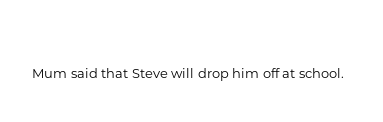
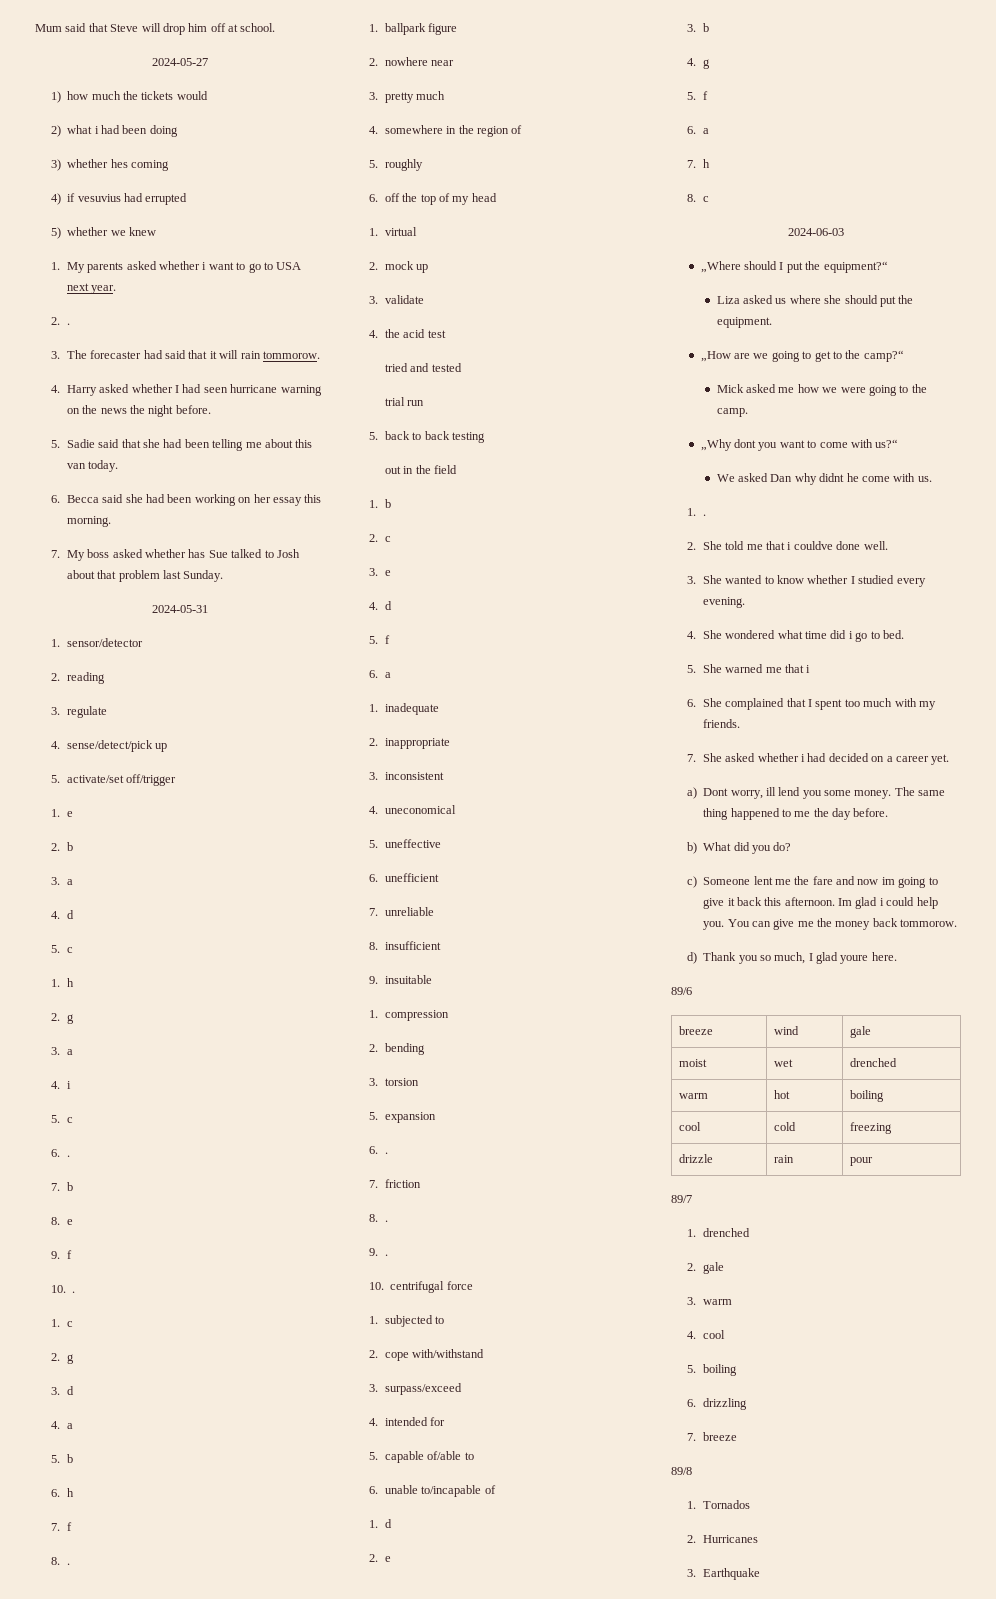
(344, 73) none -> [152,58,208,66] [50,91,208,103] [50,125,178,137] [50,159,169,171] [50,193,188,205] [50,227,156,239] [50,261,302,273] [66,283,117,294] [50,317,70,325] [50,350,320,359] [50,384,322,396] [66,405,211,417] [50,439,313,451] [66,460,119,472] [50,494,322,506] [66,516,111,527] [50,549,300,561] [66,570,224,582] [152,605,208,613] [50,638,143,647] [50,672,105,684] [50,706,107,718] [50,740,168,752] [50,774,177,786] [50,809,73,817] [50,842,73,851] [50,877,73,885] [50,910,74,919] [50,945,73,953] [50,978,74,987] [50,1013,74,1024] [50,1047,73,1055] [50,1081,71,1089] [50,1115,73,1123] [50,1149,70,1157] [50,1182,73,1191] [50,1217,73,1225] [50,1250,72,1259] [50,1285,76,1293] [50,1319,73,1327] [50,1353,74,1364] [50,1386,74,1395] [50,1421,73,1429] [50,1454,73,1463] [50,1488,74,1497] [50,1522,72,1531] [50,1557,70,1565] [368,23,458,35] [368,57,455,66] [368,91,446,103] [368,125,523,137] [368,159,423,171] [368,193,497,205] [368,227,417,236] [368,261,429,273] [368,295,424,304] [368,329,446,338] [384,363,462,372] [384,397,425,406] [368,431,486,443] [384,465,458,474] [368,499,391,508] [368,534,391,542] [368,568,391,576] [368,601,392,610] [368,635,390,644] [368,670,391,678] [368,703,439,715] [368,738,450,749] [368,772,444,780] [368,805,456,814] [368,839,441,848] [368,873,439,882] [368,907,434,916] [368,941,441,950] [368,975,432,984] [368,1010,449,1021] [368,1043,425,1055] [368,1078,419,1086] [368,1112,436,1123] [368,1146,388,1154] [368,1179,421,1188] [368,1214,388,1222] [368,1248,388,1256] [368,1281,473,1293] [368,1315,445,1327] [368,1349,485,1361] [368,1383,462,1395] [368,1417,446,1426] [368,1451,474,1463] [368,1485,496,1497] [368,1519,392,1528] [368,1554,391,1562] [686,23,709,32] [686,58,710,69] [686,91,708,100] [686,126,709,134] [686,159,710,168] [686,194,709,202] [788,228,844,236] [700,261,888,273] [716,295,914,307] [716,317,772,328] [700,350,904,362] [716,384,927,396] [716,408,748,417] [700,439,899,451] [716,473,932,485] [686,508,706,516] [686,541,888,550] [686,575,926,587] [702,597,745,608] [686,630,904,642] [686,664,811,673] [686,698,936,710] [702,719,740,728] [686,753,950,765] [686,787,946,799] [703,808,889,820] [686,842,792,854] [686,876,938,888] [703,897,938,909] [703,918,958,930] [686,952,897,964] [671,987,692,995] [679,1026,714,1035] [774,1026,800,1035] [850,1026,872,1038] [679,1059,708,1067] [774,1059,794,1067] [850,1058,898,1067] [679,1093,709,1099] [774,1090,791,1099] [850,1090,885,1102] [679,1122,702,1131] [774,1122,797,1131] [850,1122,893,1134] [679,1154,714,1163] [774,1155,795,1163] [850,1157,874,1166] [671,1195,692,1203] [686,1228,750,1237] [686,1262,724,1274] [686,1297,732,1305] [686,1330,725,1339] [686,1364,737,1376] [686,1398,747,1410] [686,1432,737,1441] [671,1467,692,1475] [686,1500,750,1509] [686,1535,758,1543] [686,1568,760,1580] // 2024-05-27 // 1) how much the tickets would // 2) what i had been doing // 3) whether hes coming // 4) if vesuvius had errupted // 5) whether we knew // 1. My parents asked whether i want to go to USA next year. // 2. . // 3. The forecaster had said that it will rain tommorow. // 4. Harry asked whether I had seen hurricane warning on the news the night before. // 5. Sadie said that she had been telling me about this van today. // 6. Becca said she had been working on her essay this morning. // 7. My boss asked whether has Sue talked to Josh about that problem last Sunday. // 2024-05-31 // 1. sensor/detector // 2. reading // 3. regulate // 4. sense/detect/pick up // 5. activate/set off/trigger // 1. e // 2. b // 3. a // 4. d // 5. c // 1. h // 2. g // 3. a // 4. i // 5. c // 6. . // 7. b // 8. e // 9. f // 10. . // 1. c // 2. g // 3. d // 4. a // 5. b // 6. h // 7. f // 8. . // 1. ballpark figure // 2. nowhere near // 3. pretty much // 4. somewhere in the region of // 5. roughly // 6. off the top of my head // 1. virtual // 2. mock up // 3. validate // 4. the acid test // tried and tested // trial run // 5. back to back testing // out in the field // 1. b // 2. c // 3. e // 4. d // 5. f // 6. a // 1. inadequate // 2. inappropriate // 3. inconsistent // 4. uneconomical // 5. uneffective // 6. unefficient // 7. unreliable // 8. insufficient // 9. insuitable // 1. compression // 2. bending // 3. torsion // 5. expansion // 6. . // 7. friction // 8. . // 9. . // 10. centrifugal force // 1. subjected to // 2. cope with/withstand // 3. surpass/exceed // 4. intended for // 5. capable of/able to // 6. unable to/incapable of // 1. d // 2. e // 3. b // 4. g // 5. f // 6. a // 7. h // 8. c // 2024-06-03 // „Where should I put the equipment?“ // Liza asked us where she should put the equipment. // „How are we going to get to the camp?“ // Mick asked me how we were going to the camp. // „Why dont you want to come with us?“ // We asked Dan why didnt he come with us. // 1. . // 2. She told me that i couldve done well. // 3. She wanted to know whether I studied every evening. // 4. She wondered what time did i go to bed. // 5. She warned me that i // 6. She complained that I spent too much with my friends. // 7. She asked whether i had decided on a career yet. // a) Dont worry, ill lend you some money. The same thing happened to me the day before. // b) What did you do? // c) Someone lent me the fare and now im going to give it back this afternoon. Im glad i could help you. You can give me the money back tommorow. // d) Thank you so much, I glad youre here. // 89/6 // breeze | wind | gale // moist | wet | drenched // warm | hot | boiling // cool | cold | freezing // drizzle | rain | pour // 89/7 // 1. drenched // 2. gale // 3. warm // 4. cool // 5. boiling // 6. drizzling // 7. breeze // 89/8 // 1. Tornados // 2. Hurricanes // 3. Earthquake

